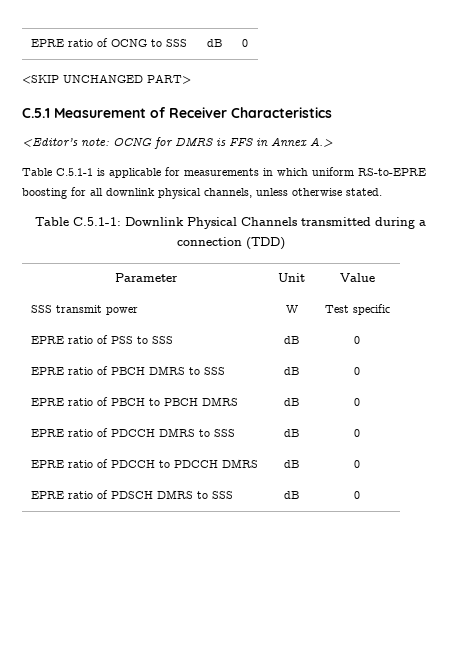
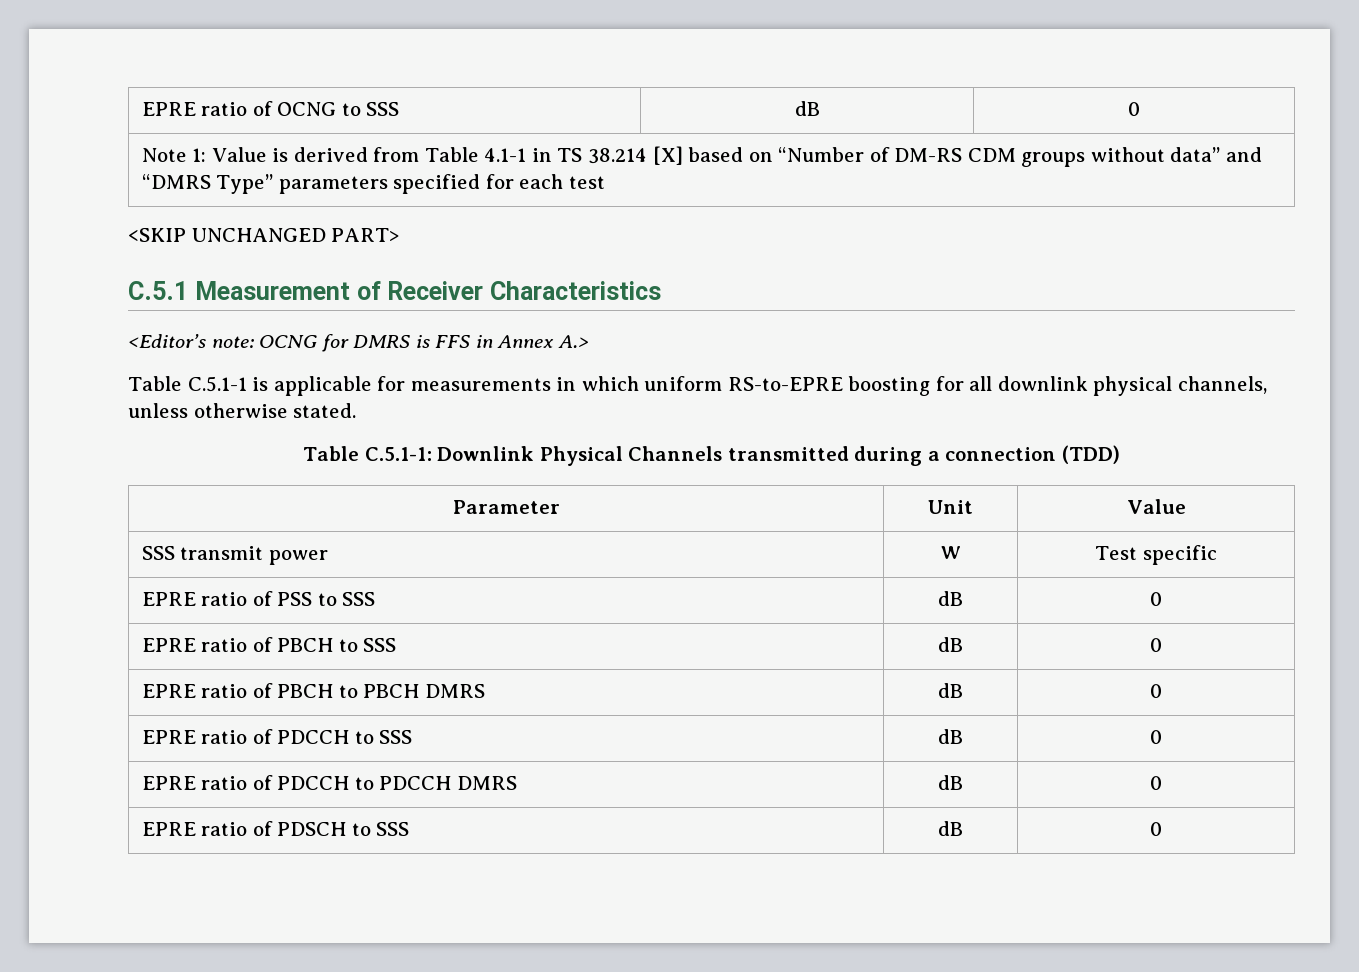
(248, 43) none -> [141,146,1262,167] [141,174,605,194] // Note 1: Value is derived from Table 4.1-1 in TS 38.214 [X] based on “Number of DM-RS CDM groups without data” and “DMRS Type” parameters specified for each test
[149,366,186,375] DMRS -> (334, 645) none
[159,428,196,437] DMRS -> (350, 737) none
[157,490,194,499] DMRS -> (347, 829) none

